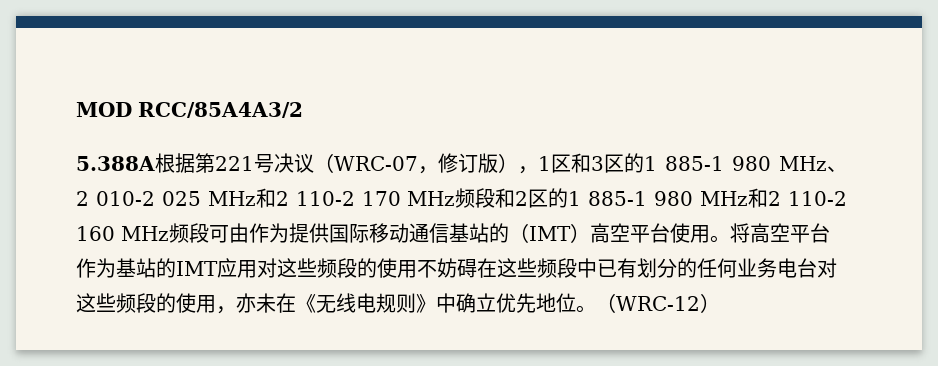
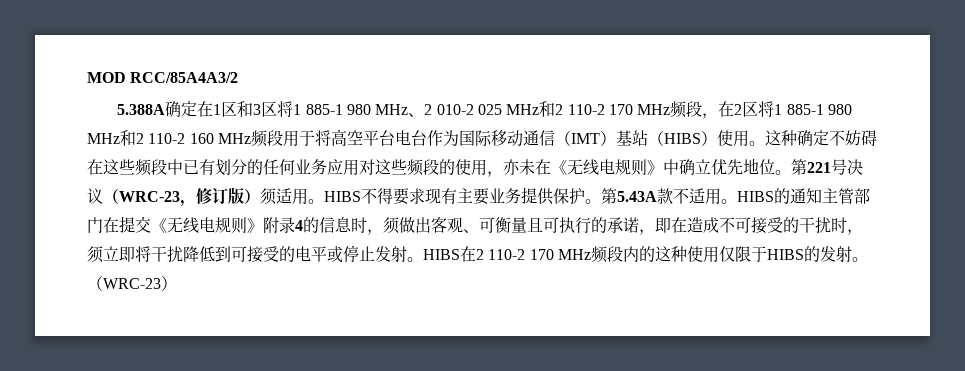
[155,153,538,174] 根据第221号决议（WRC-07，修订版）， -> [165,101,214,117] 确定在
[624,153,644,173] 的 -> [277,101,294,117] 将
[495,188,569,208] 和2区的 -> [702,101,775,119] ，在2区将
[209,223,329,243] 可由作为提供 -> [282,129,459,147] 用于将高空平台电台作为
[449,223,509,243] 基站的 -> (555, 138) none
[590,223,830,243] [76,258,417,278] 高空平台使用。将高空平台作为基站的IMT应用对这些频段的使用 -> [615,130,829,147] 基站（HIBS）使用。这种确定
[777,258,817,278] 电台 -> [327,159,359,176] 应用
[596,293,700,313] （WRC-12 -> [791,159,863,175] [87,187,870,207] [87,216,863,235] [87,245,868,263] [87,276,161,291] 第221号决议（WRC-23，修订版）须适用。HIBS不得要求现有主要业务提供保护。第5.43A款不适用。HIBS的通知主管部门在提交《无线电规则》附录4的信息时，须做出客观、可衡量且可执行的承诺，即在造成不可接受的干扰时，须立即将干扰降低到可接受的电平或停止发射。HIBS在2 110-2 170 MHz频段内的这种使用仅限于HIBS的发射。（WRC-23

